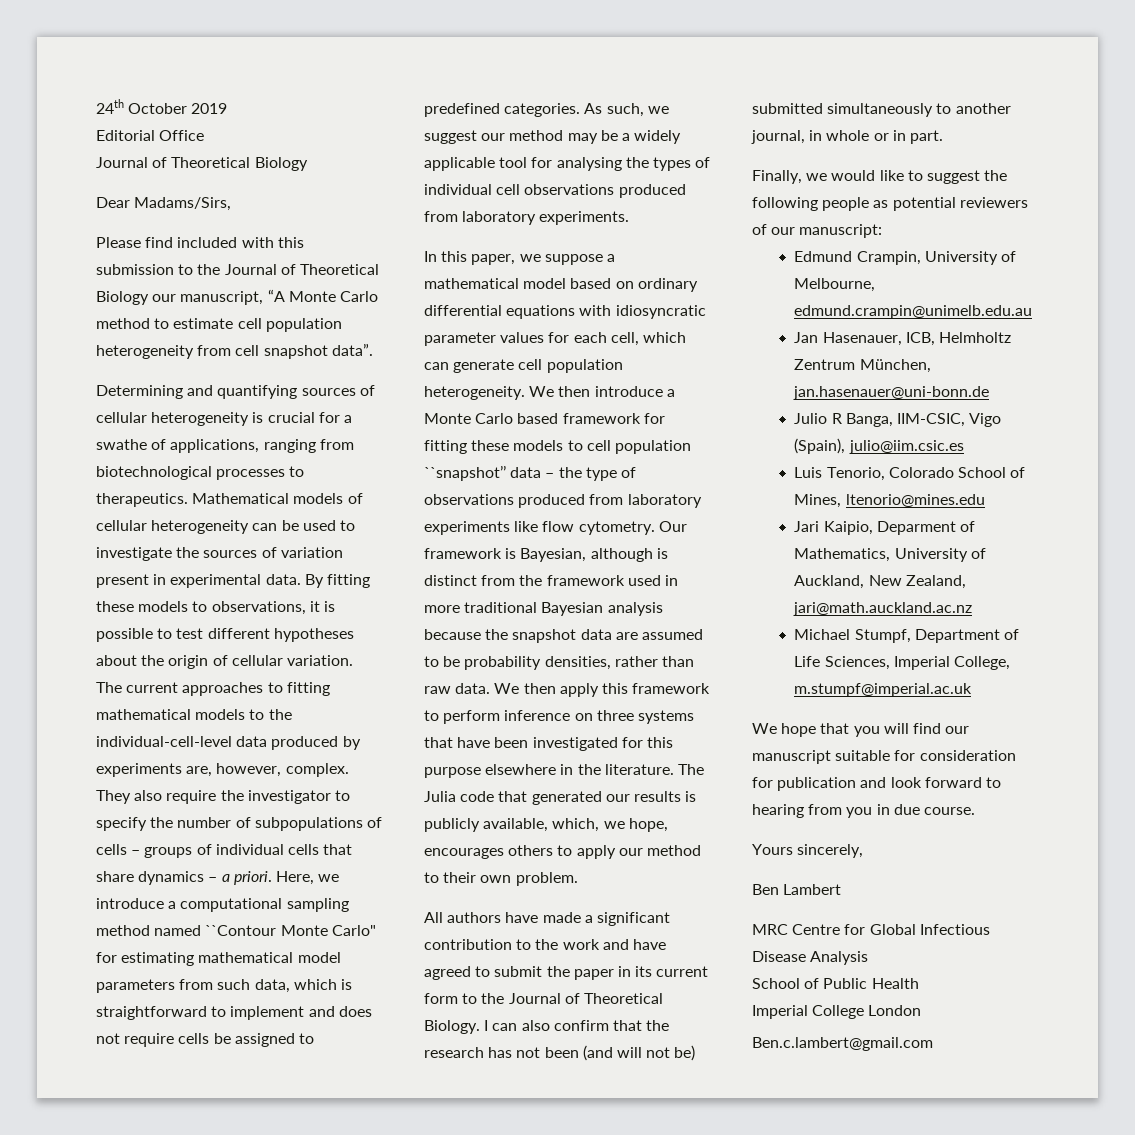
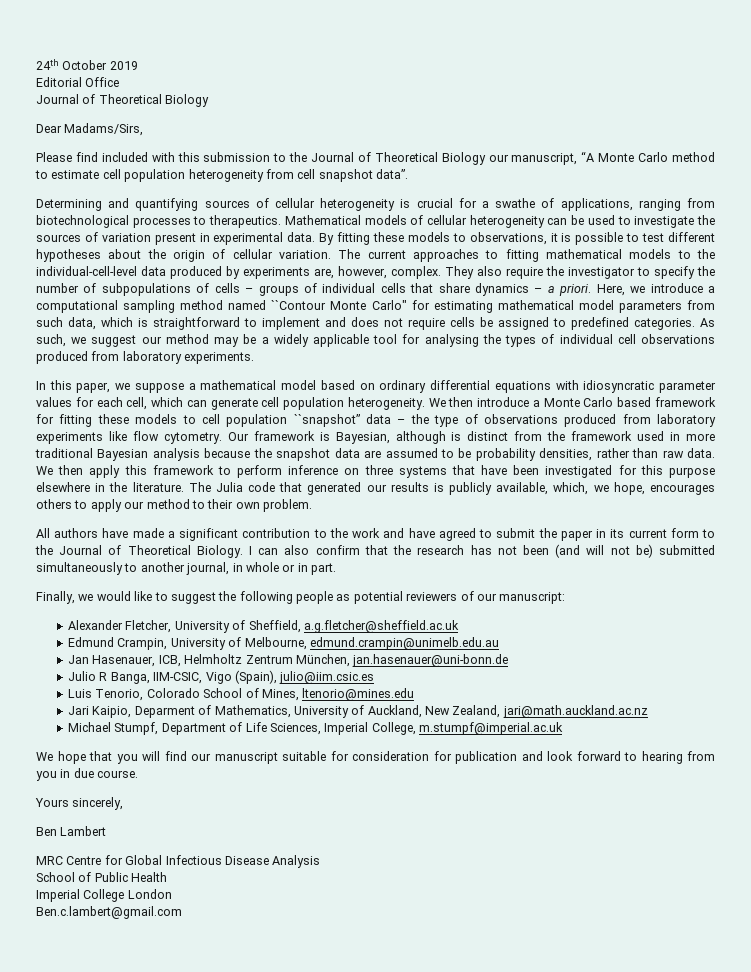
(883, 231) none -> [68,620,459,633] // Alexander Fletcher, University of Sheffield, a.g.fletcher@sheffield.ac.uk

